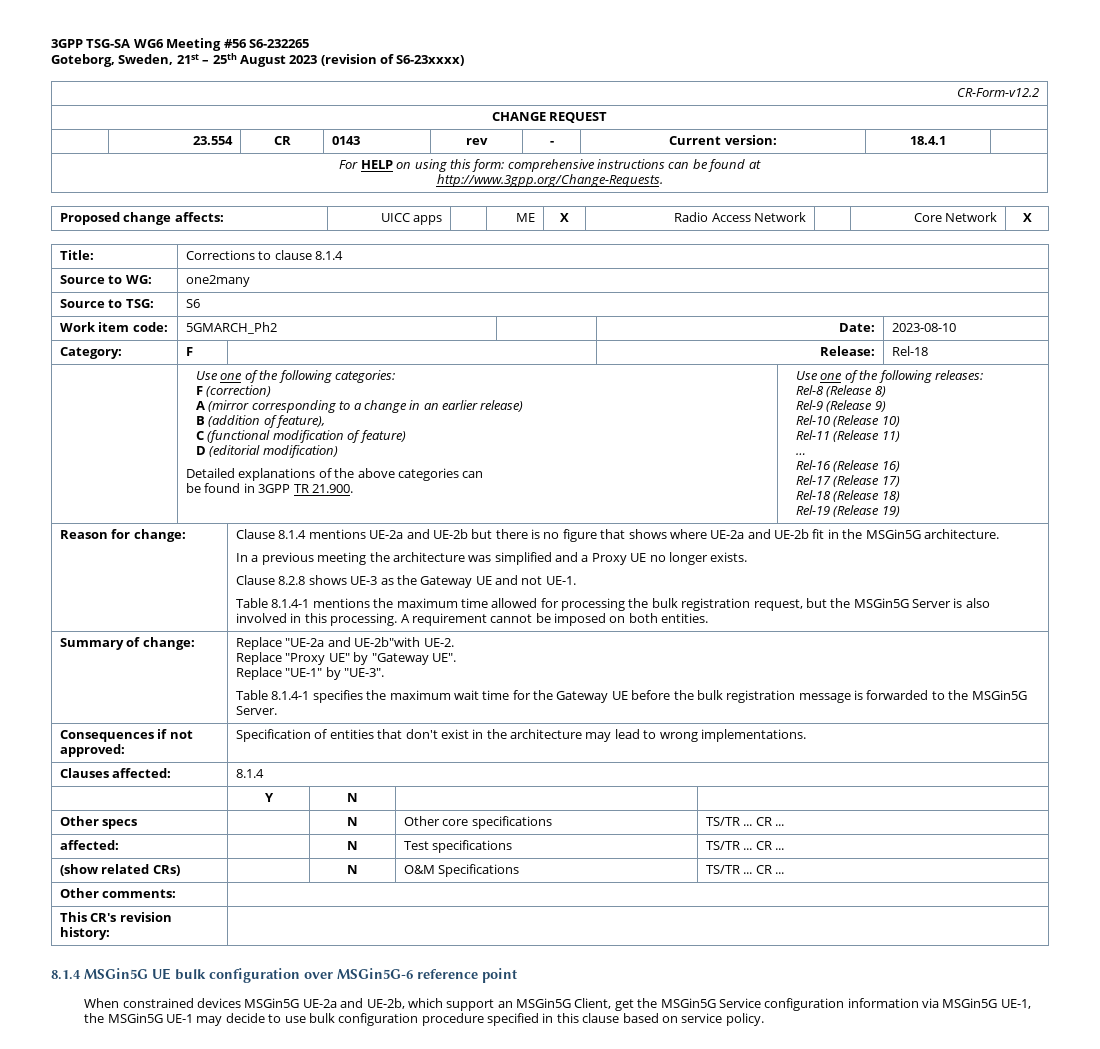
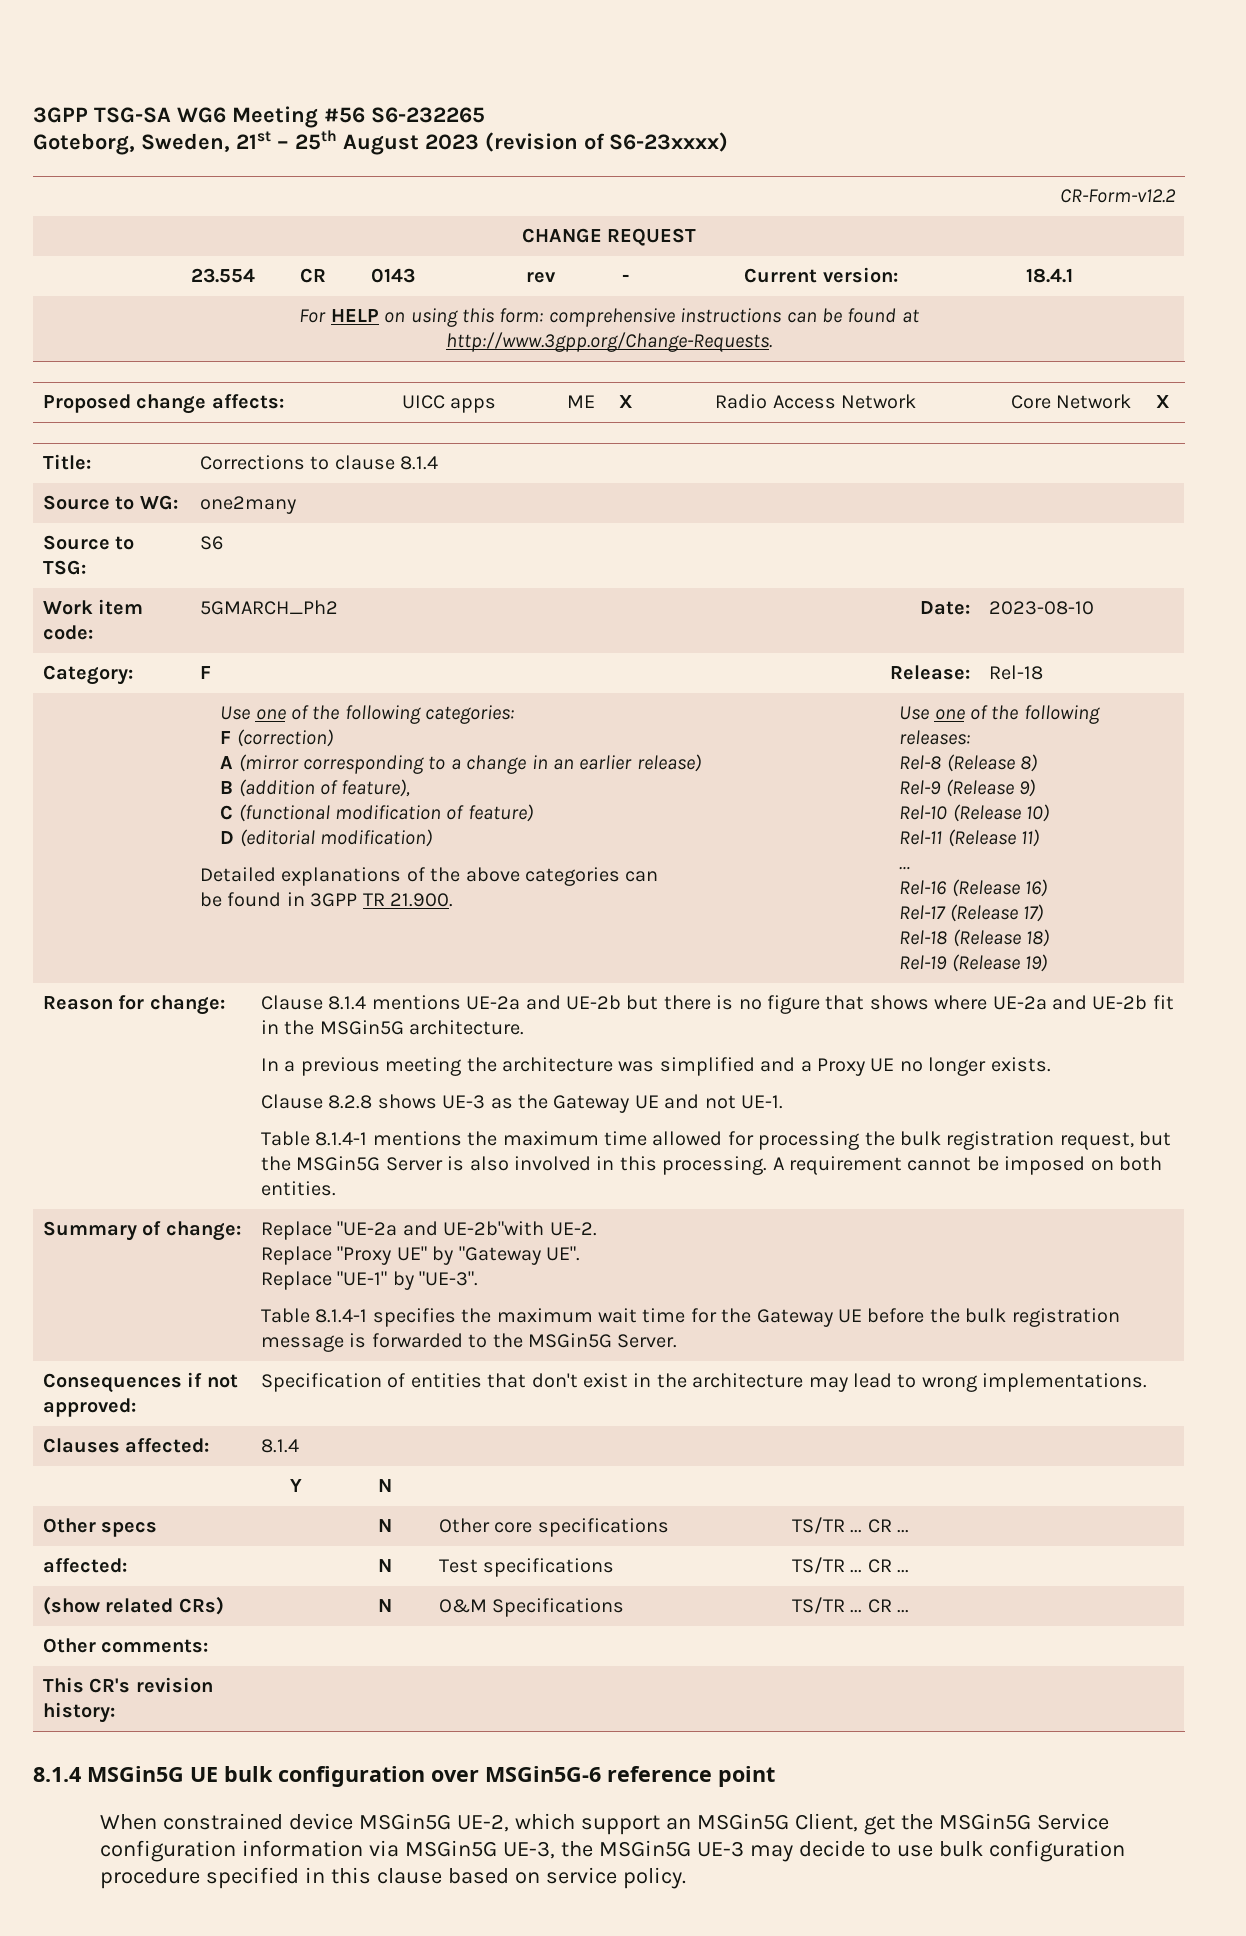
[197,998,405,1009] devices MSGin5G UE-2a and UE-2b, -> [289,1813,510,1832] device MSGin5G UE-2,
[1000,999,1031,1009] [84,1013,194,1023] UE-1, the MSGin5G UE-1 -> [503,1840,744,1859] UE-3, the MSGin5G UE-3

